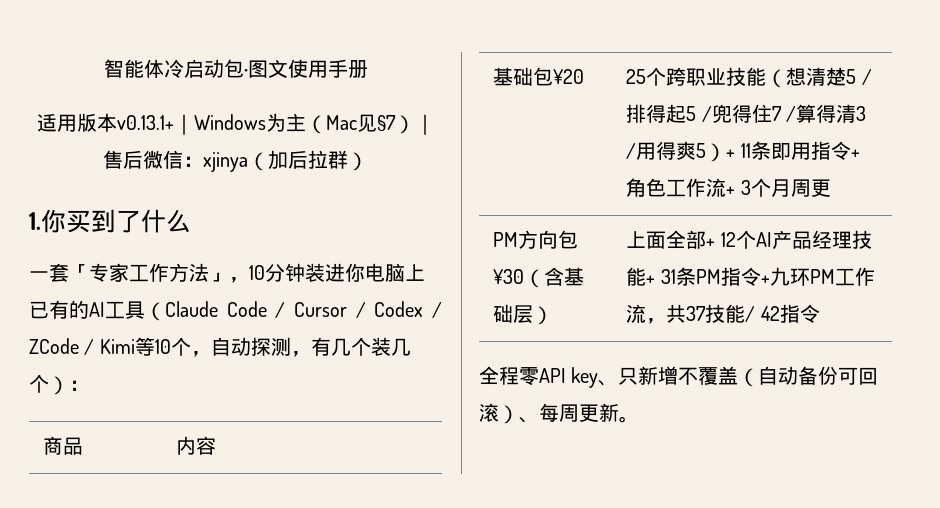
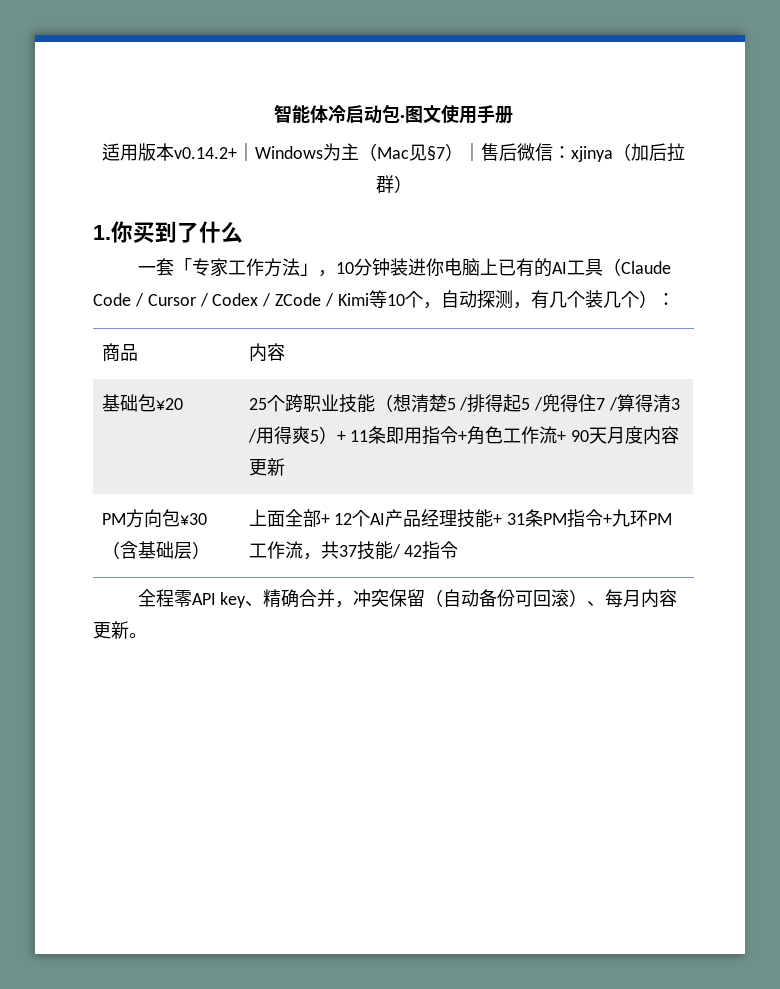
[116,115,174,130] v0.13.1+ -> [174,147,237,159] v0.14.2+
[740,178,831,197] 3个月周更 -> [571,426,680,445] [248,458,285,476] 90天月度内容更新
[618,366,739,385] 只新增不覆盖 -> [263,589,426,608] 精确合并，冲突保留
[559,404,579,422] 周 -> [623,589,678,608] 月内容

